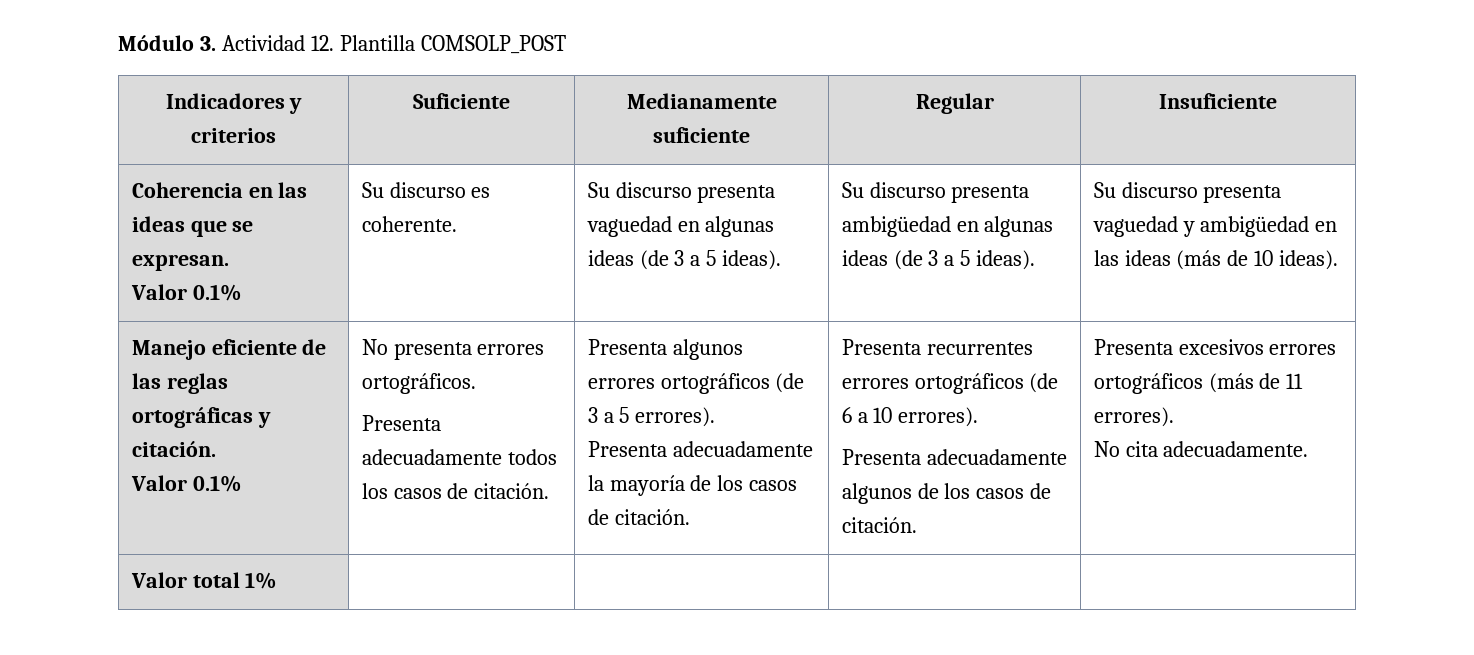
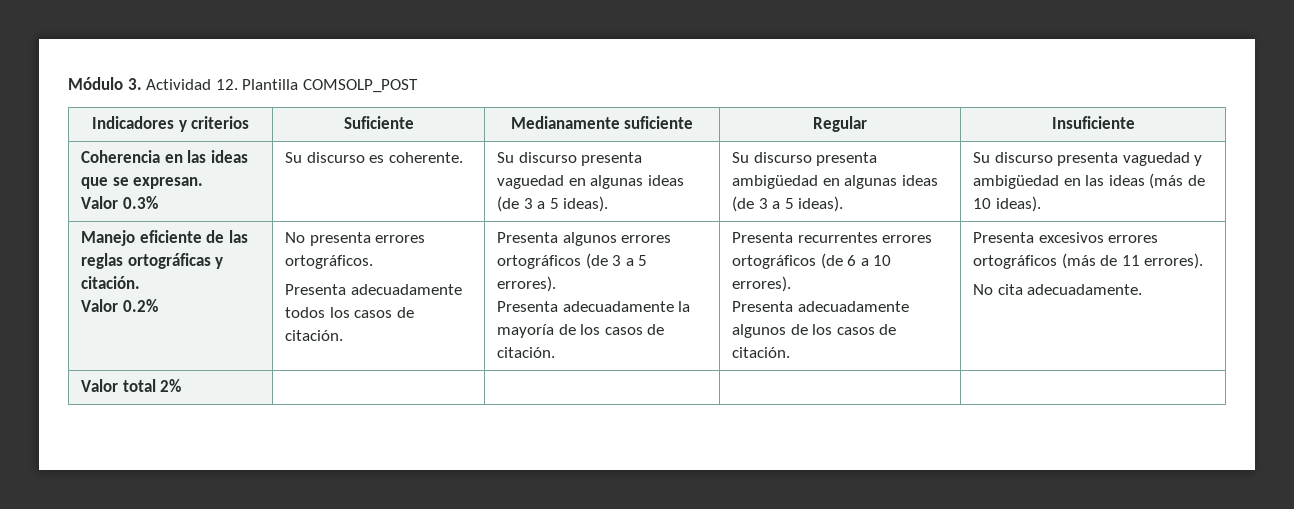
[192,284,241,301] 0.1% -> [122,196,158,209] 0.3%
[192,475,241,492] 0.1% -> [122,299,158,312] 0.2%
[245,572,277,589] 1% -> [160,379,182,392] 2%

